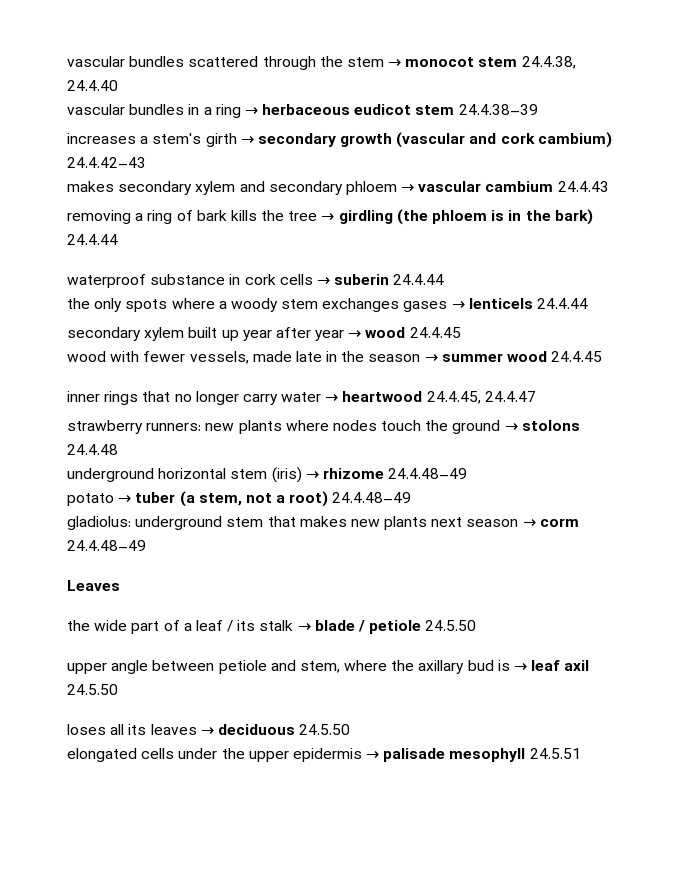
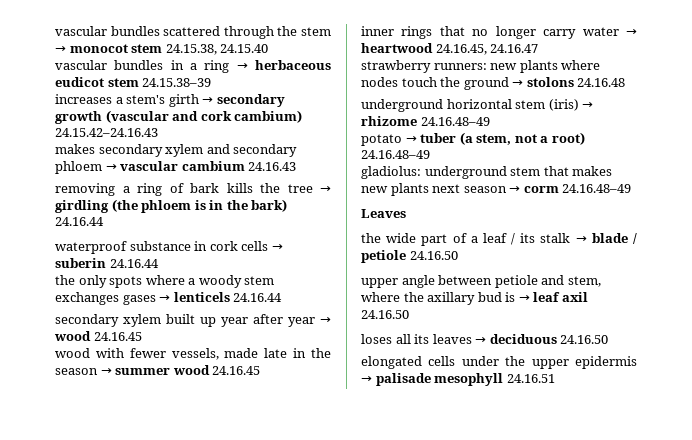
[521,56,576,69] [67,80,118,91] 24.4.38, 24.4.40 -> [165,44,269,55] 24.15.38, 24.15.40
[458,104,538,115] 24.4.38–39 -> [142,78,212,87] 24.15.38–39
[67,157,146,168] 24.4.42–43 -> [55,128,158,137] 24.15.42–24.16.43
[557,181,609,192] 24.4.43 -> [248,162,297,171] 24.16.43
[67,234,118,245] 24.4.44 -> [55,217,104,226] 24.16.44
[393,274,445,285] 24.4.44 -> [109,259,159,268] 24.16.44
[537,298,589,309] 24.4.44 -> [233,293,283,302] 24.16.44
[409,327,461,338] 24.4.45 -> [93,332,142,341] 24.16.45
[551,351,603,362] 24.4.45 -> [212,366,261,375] 24.16.45
[426,391,536,404] 24.4.45, 24.4.47 -> [435,44,539,55] 24.16.45, 24.16.47
[67,444,118,455] 24.4.48 -> [577,78,626,87] 24.16.48
[388,468,468,479] 24.4.48–49 -> [420,117,490,126] 24.16.48–49
[332,492,412,503] 24.4.48–49 -> [361,150,430,159] 24.16.48–49
[67,540,146,551] 24.4.48–49 -> [562,184,632,193] 24.16.48–49
[425,620,477,631] 24.5.50 -> [409,251,458,260] 24.16.50
[67,684,118,695] 24.5.50 -> [361,310,409,319] 24.16.50
[299,724,351,735] 24.5.50 -> [560,335,609,344] 24.16.50
[529,748,581,759] 24.5.51 -> [506,374,555,383] 24.16.51

